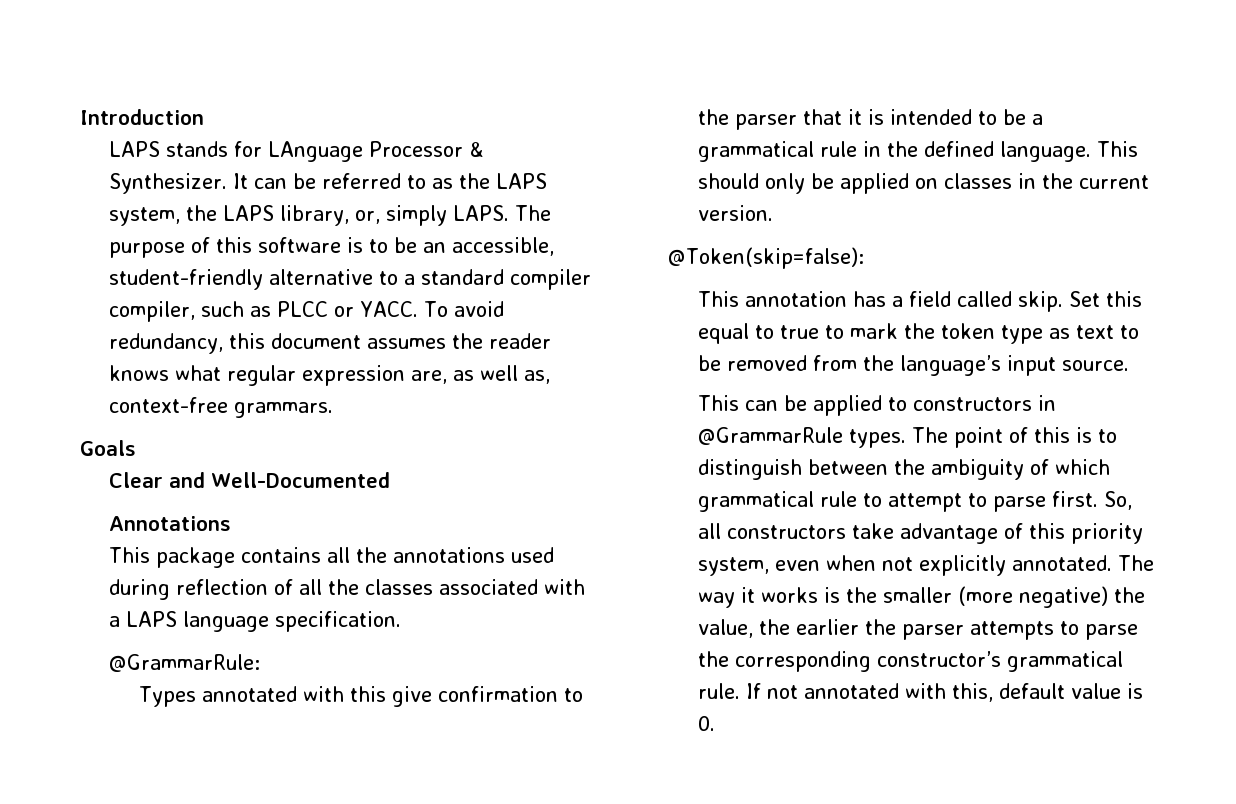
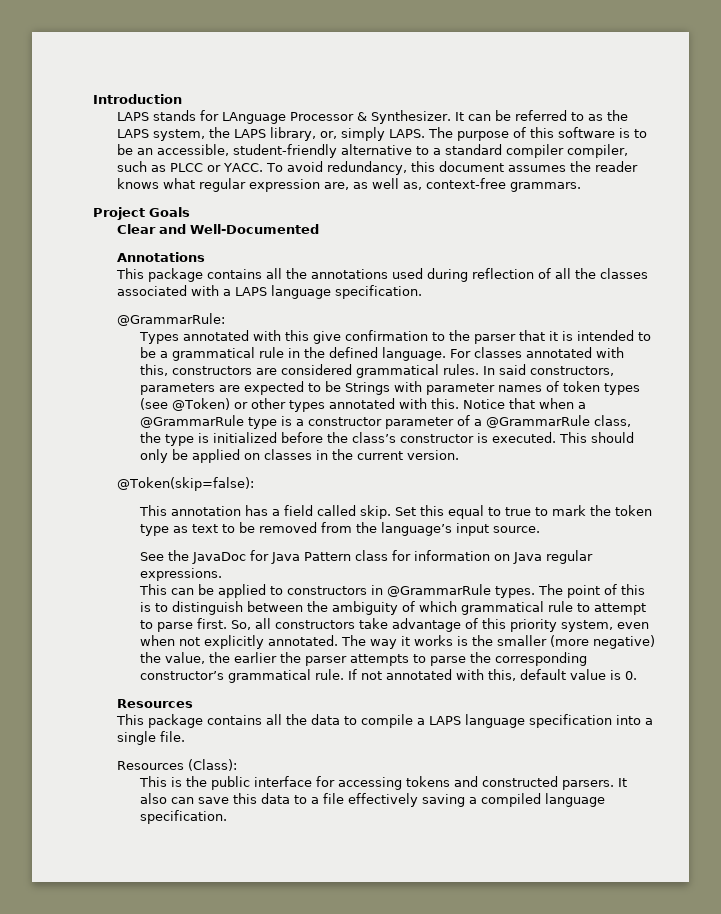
(334, 410) none -> [93,207,145,220] Project
(1091, 151) none -> [450,347,625,358] [140,364,615,378] [140,381,641,395] [140,398,587,412] [140,415,632,429] [140,432,557,446] For classes annotated with this, constructors are considered grammatical rules. In said constructors, parameters are expected to be Strings with parameter names of token types (see @Token) or other types annotated with this. Notice that when a @GrammarRule type is a constructor parameter of a @GrammarRule class, the type is initialized before the class’s constructor is executed.
(1129, 365) none -> [140,550,594,564] [140,568,223,581] // See the JavaDoc for Java Pattern class for information on Java regular expressions.
(715, 723) none -> [116,699,193,708] [115,714,653,728] [116,731,185,745] [116,759,237,771] [139,776,628,790] [140,793,606,807] [140,810,228,824] // Resources // This package contains all the data to compile a LAPS language specification into a single file. // Resources (Class): // This is the public interface for accessing tokens and constructed parsers. It also can save this data to a file effectively saving a compiled language specification.

